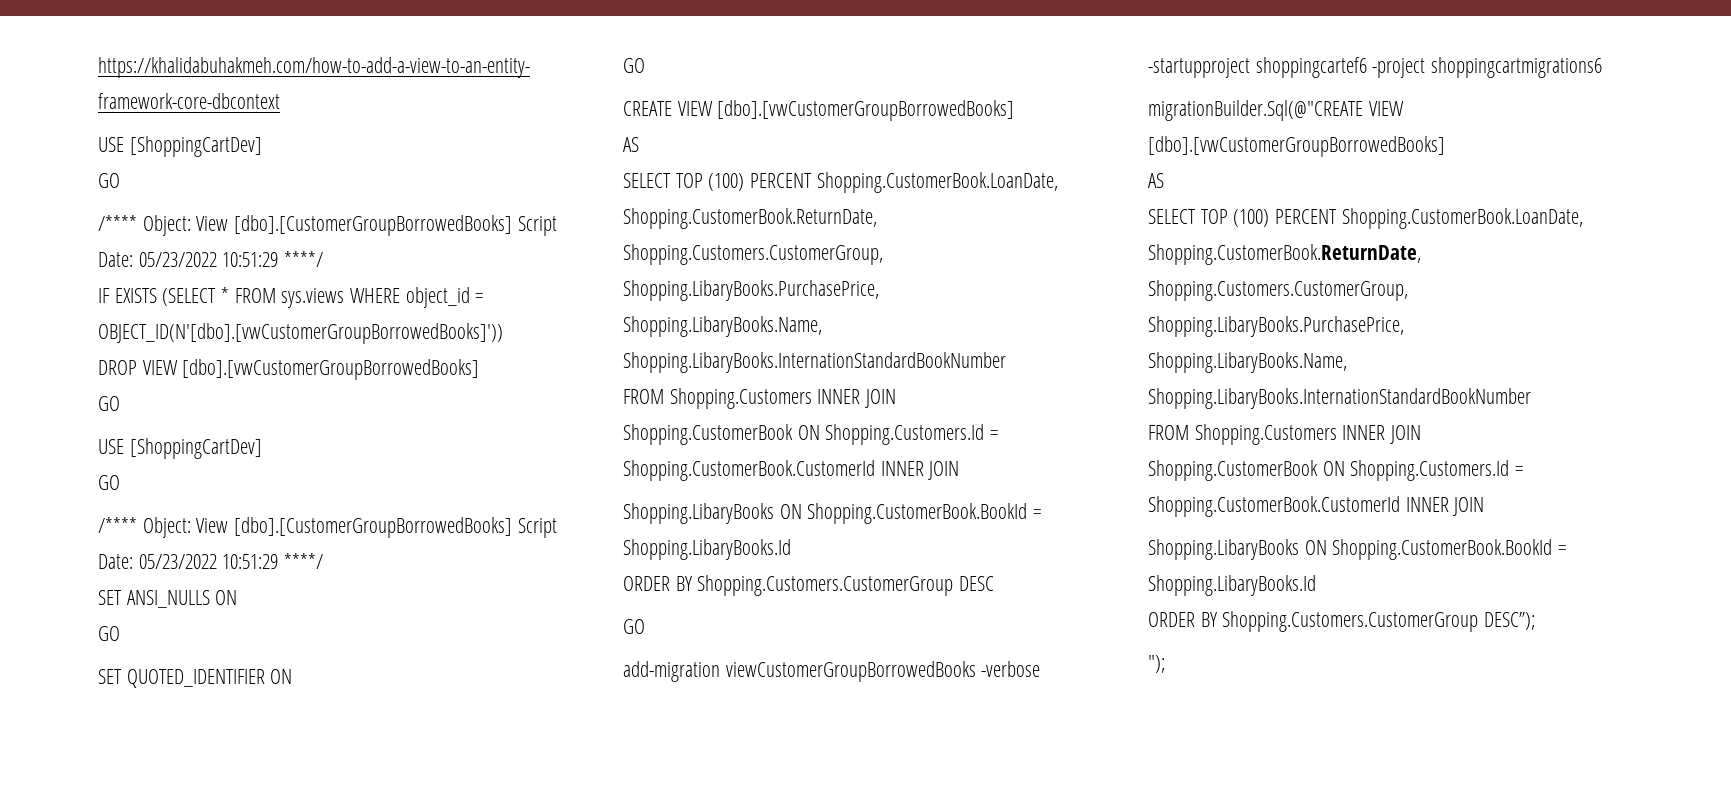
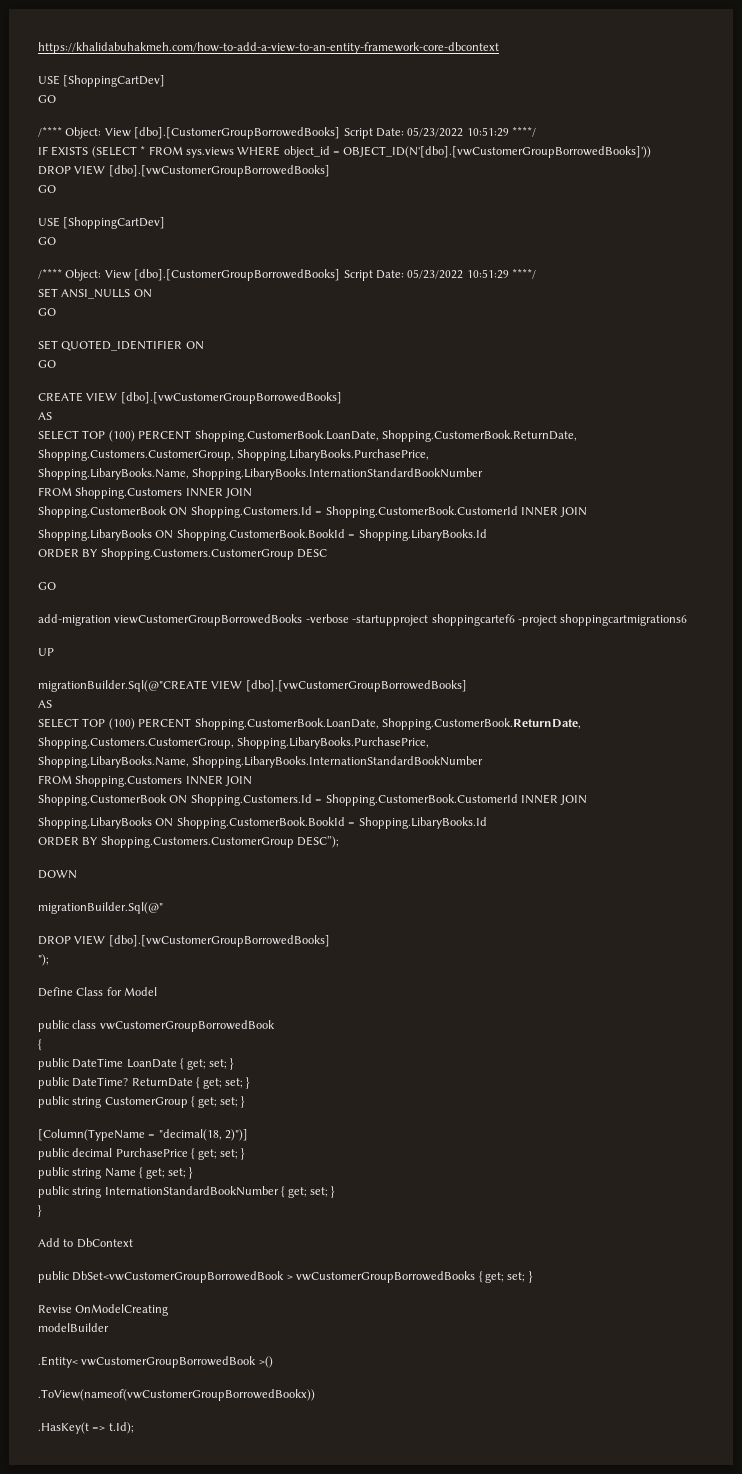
(1603, 67) none -> [38,648,54,656] // UP
[1148,655,1165,673] "); -> [38,870,77,879] [38,902,163,914] [38,935,330,947] [38,954,49,966] [38,987,158,997] [38,1020,275,1032] [38,1039,42,1051] [38,1058,235,1070] [38,1077,251,1089] [38,1096,246,1108] [38,1129,249,1141] [38,1148,246,1160] [38,1167,194,1179] [38,1186,336,1198] [38,1205,42,1217] [38,1238,133,1248] [38,1271,533,1283] [38,1304,169,1316] [38,1323,109,1332] [38,1356,273,1368] [38,1389,315,1401] [38,1422,134,1434] DOWN // migrationBuilder.Sql(@" // DROP VIEW [dbo].[vwCustomerGroupBorrowedBooks] // "); // Define Class for Model // public class vwCustomerGroupBorrowedBook // { // public DateTime LoanDate { get; set; } // public DateTime? ReturnDate { get; set; } // public string CustomerGroup { get; set; } // [Column(TypeName = "decimal(18, 2)")] // public decimal PurchasePrice { get; set; } // public string Name { get; set; } // public string InternationStandardBookNumber { get; set; } // } // Add to DbContext // public DbSet<vwCustomerGroupBorrowedBook > vwCustomerGroupBorrowedBooks { get; set; } // Revise OnModelCreating // modelBuilder // .Entity< vwCustomerGroupBorrowedBook >() // .ToView(nameof(vwCustomerGroupBorrowedBookx)) // .HasKey(t => t.Id);

